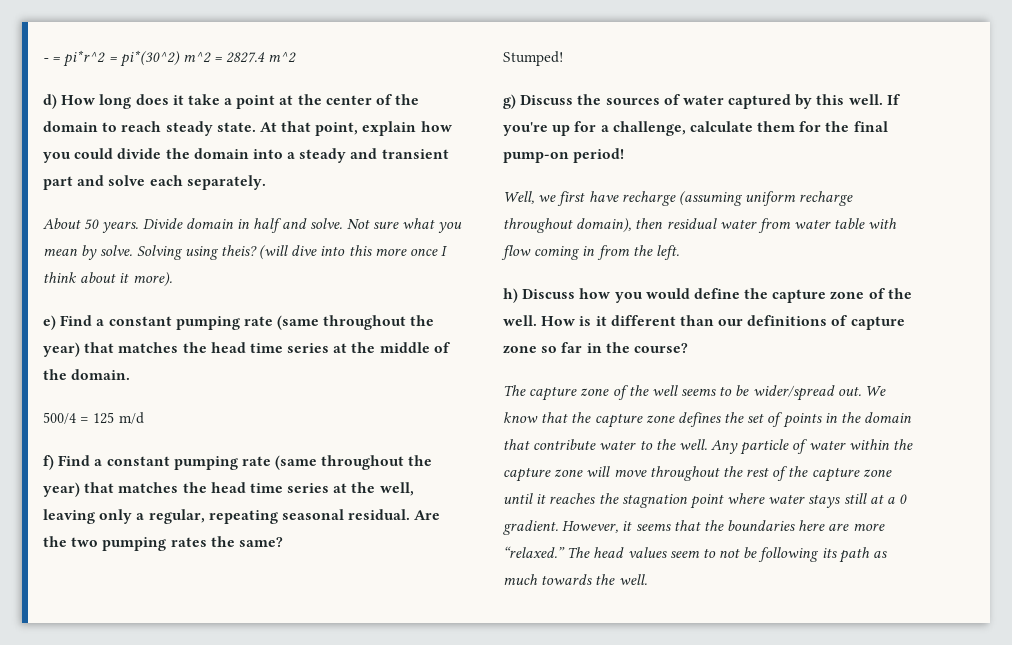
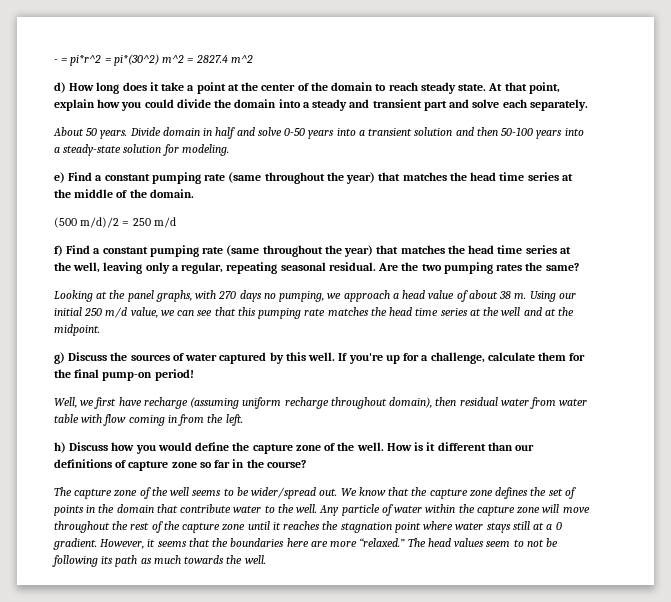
[310,218,463,233] [43,245,449,260] [43,272,172,287] solve. Not sure what you mean by solve. Solving using theis? (will dive into this more once I think about it more). -> [257,127,584,139] [54,144,229,156] solve 0-50 years into a transient solution and then 50-100 years into a steady-state solution for modeling.
[43,412,115,424] 500/4 = 125 -> [54,217,151,228] (500 m/d)/2 = 250
[503,51,563,66] Stumped! -> [54,290,576,302] [54,307,575,319] [54,324,100,336] Looking at the panel graphs, with 270 days no pumping, we approach a head value of about 38 m. Using our initial 250 m/d value, we can see that this pumping rate matches the head time series at the well and at the midpoint.

